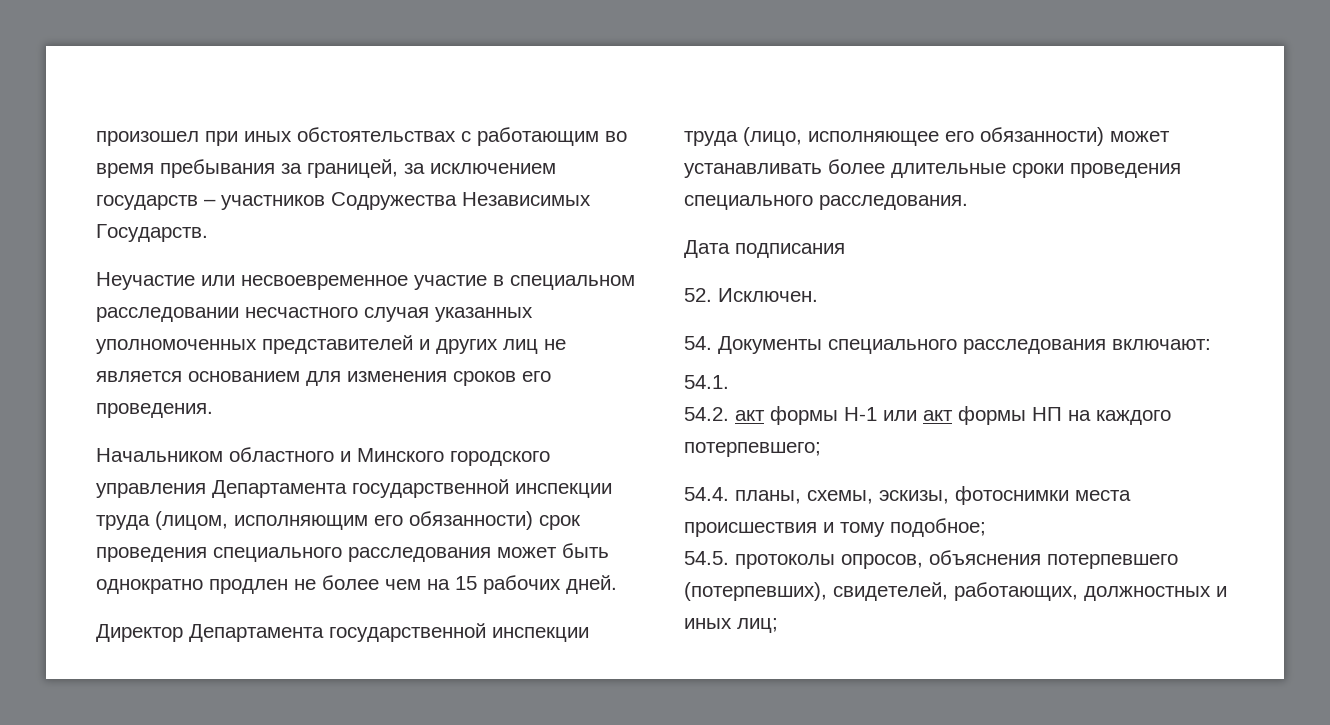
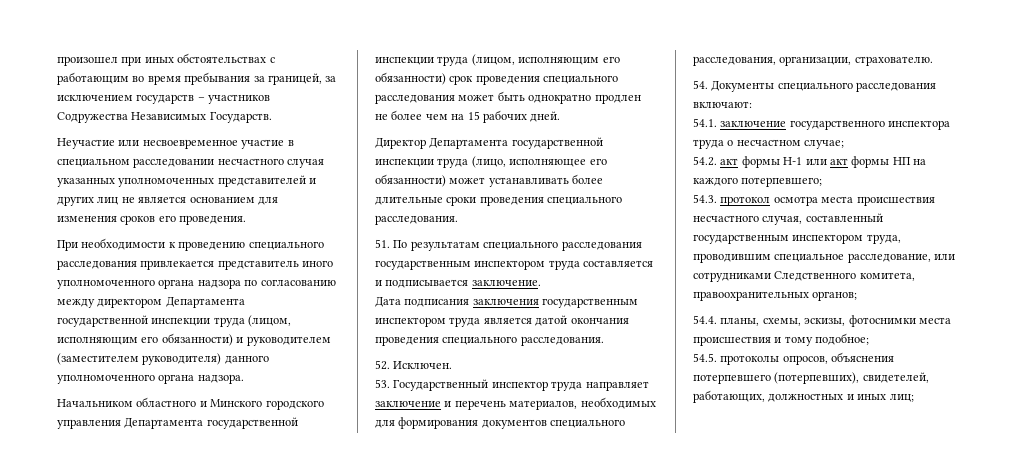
(213, 410) none -> [57,238,324,251] [57,260,334,270] [57,279,336,289] [57,296,245,308] [57,315,292,327] [57,333,331,346] [57,353,269,365] [57,374,244,384] // При необходимости к проведению специального расследования привлекается представитель иного уполномоченного органа надзора по согласованию между директором Департамента государственной инспекции труда (лицом, исполняющим его обязанности) и руководителем (заместителем руководителя) данного уполномоченного органа надзора.
[684,240,845,258] [684,288,818,302] Дата подписания // 52. Исключен. -> [375,239,642,251] [375,260,654,270] [375,279,541,288] [375,296,639,308] [375,315,629,327] [375,336,604,346] [375,360,453,370] [375,379,649,391] [375,397,656,410] [375,417,626,429] [693,56,933,66] 51. По результатам специального расследования государственным инспектором труда составляется и подписывается заключение. // Дата подписания заключения государственным инспектором труда является датой окончания проведения специального расследования. // 52. Исключен. // 53. Государственный инспектор труда направляет заключение и перечень материалов, необходимых для формирования документов специального расследования, организации, страхователю.
(729, 382) none -> [720,120,951,130] [693,139,845,149] заключение государственного инспектора труда о несчастном случае;
(821, 449) none -> [693,194,935,206] [693,213,883,225] [693,234,901,244] [693,253,956,263] [693,271,915,282] [693,291,858,301] // 54.3. протокол осмотра места происшествия несчастного случая, составленный государственным инспектором труда, проводившим специальное расследование, или сотрудниками Следственного комитета, правоохранительных органов;

